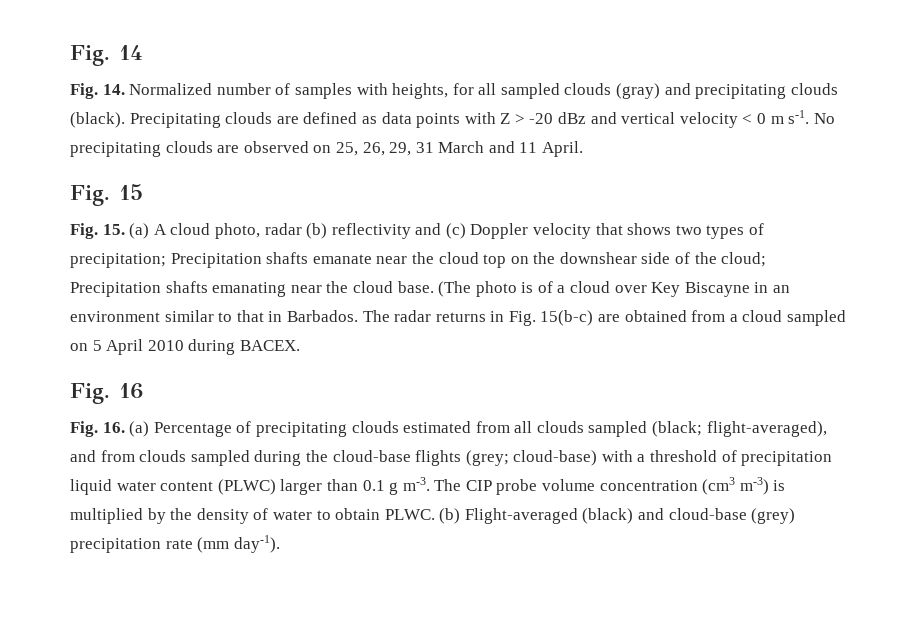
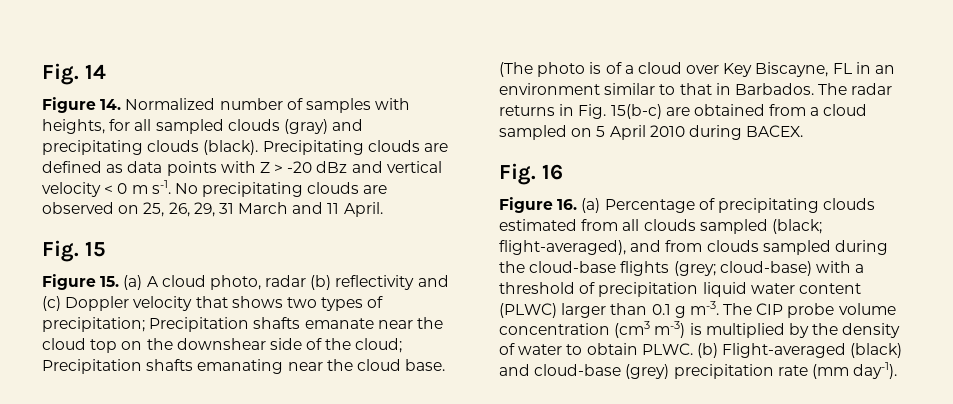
[70,83,98,99] Fig. -> [42,97,96,113] Figure
[70,223,98,239] Fig. -> [42,274,96,290] Figure
[684,282,750,297] Biscayne -> [755,62,852,77] Biscayne, FL
[70,421,98,437] Fig. -> [499,197,553,213] Figure

